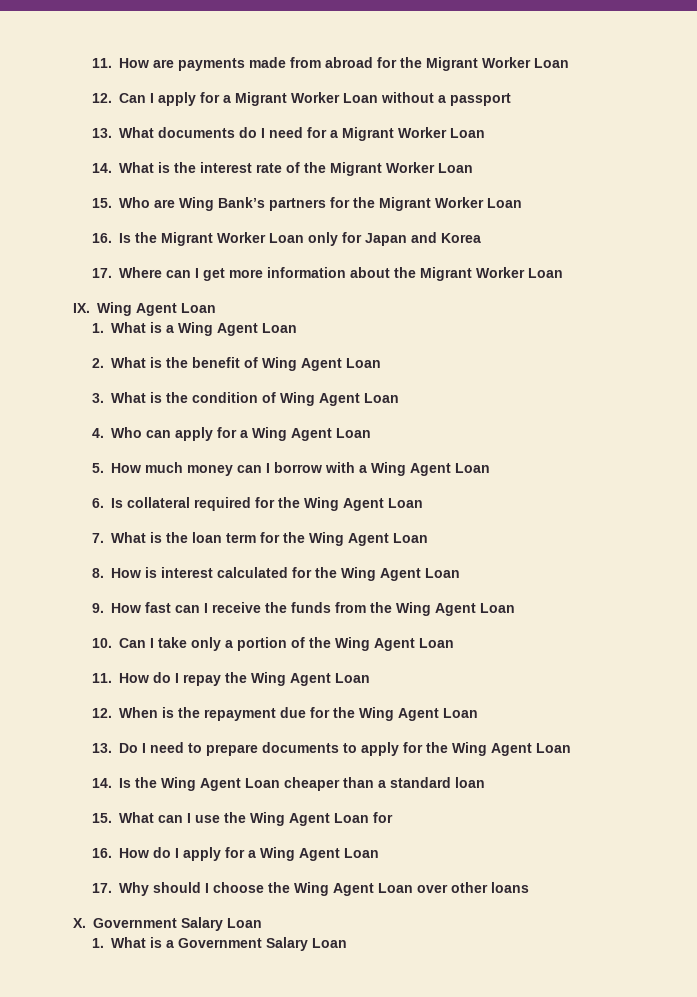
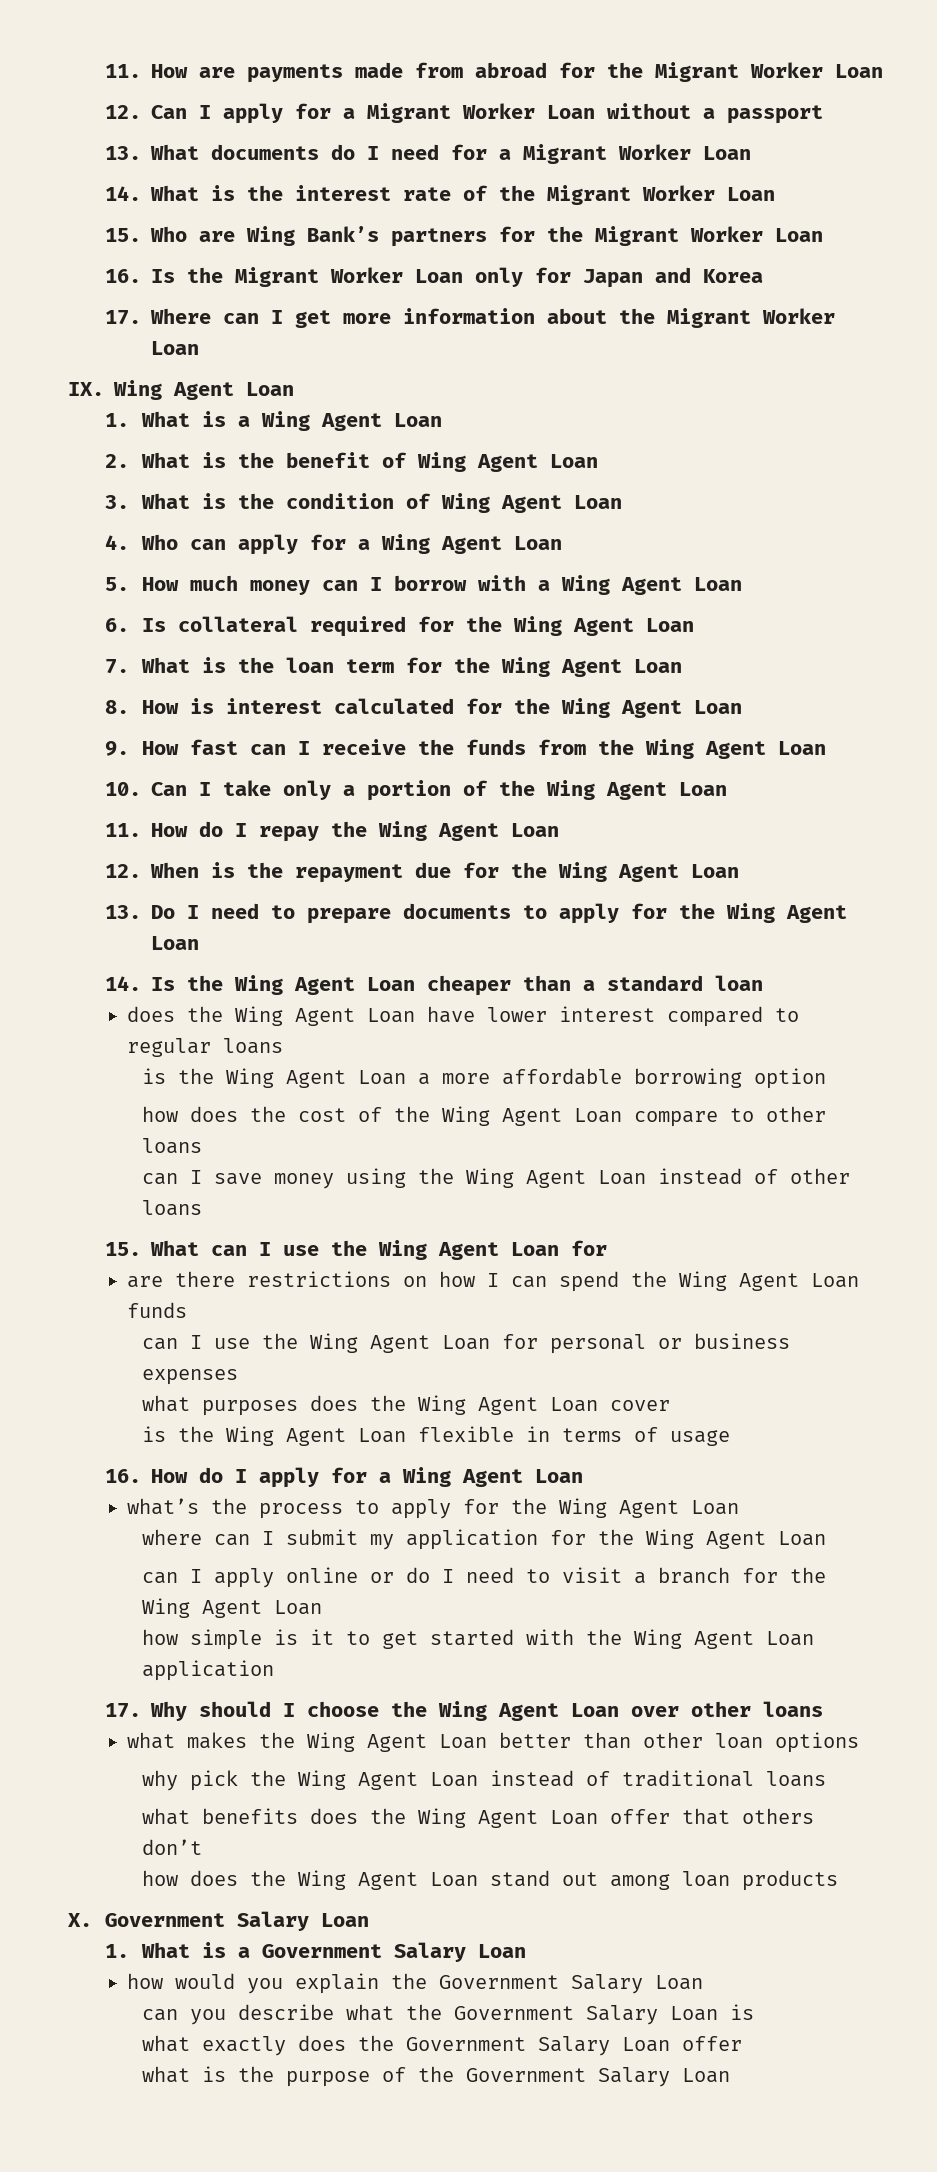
(485, 782) none -> [127,1006,800,1027] [127,1038,284,1057] [142,1068,827,1089] [142,1106,827,1127] [142,1138,203,1154] [142,1168,851,1189] [142,1200,203,1216] // does the Wing Agent Loan have lower interest compared to regular loans // is the Wing Agent Loan a more affordable borrowing option // how does the cost of the Wing Agent Loan compare to other loans // can I save money using the Wing Agent Loan instead of other loans
(393, 817) none -> [127,1271,860,1292] [127,1302,188,1318] [142,1333,791,1354] [142,1369,239,1385] [142,1395,671,1416] [142,1426,731,1446] // are there restrictions on how I can spend the Wing Agent Loan funds // can I use the Wing Agent Loan for personal or business expenses // what purposes does the Wing Agent Loan cover // is the Wing Agent Loan flexible in terms of usage
(379, 853) none -> [127,1498,740,1519] [142,1529,827,1550] [142,1567,827,1588] [142,1598,323,1618] [142,1629,815,1650] [142,1660,275,1681] // what’s the process to apply for the Wing Agent Loan // where can I submit my application for the Wing Agent Loan // can I apply online or do I need to visit a branch for the Wing Agent Loan // how simple is it to get started with the Wing Agent Loan application
(529, 887) none -> [127,1732,860,1753] [142,1770,827,1791] [142,1808,815,1828] [142,1839,203,1855] [142,1870,839,1891] // what makes the Wing Agent Loan better than other loan options // why pick the Wing Agent Loan instead of traditional loans // what benefits does the Wing Agent Loan offer that others don’t // how does the Wing Agent Loan stand out among loan products
(347, 943) none -> [127,1973,704,1994] [142,2004,755,2025] [142,2035,743,2056] [142,2066,731,2087] // how would you explain the Government Salary Loan // can you describe what the Government Salary Loan is // what exactly does the Government Salary Loan offer // what is the purpose of the Government Salary Loan

